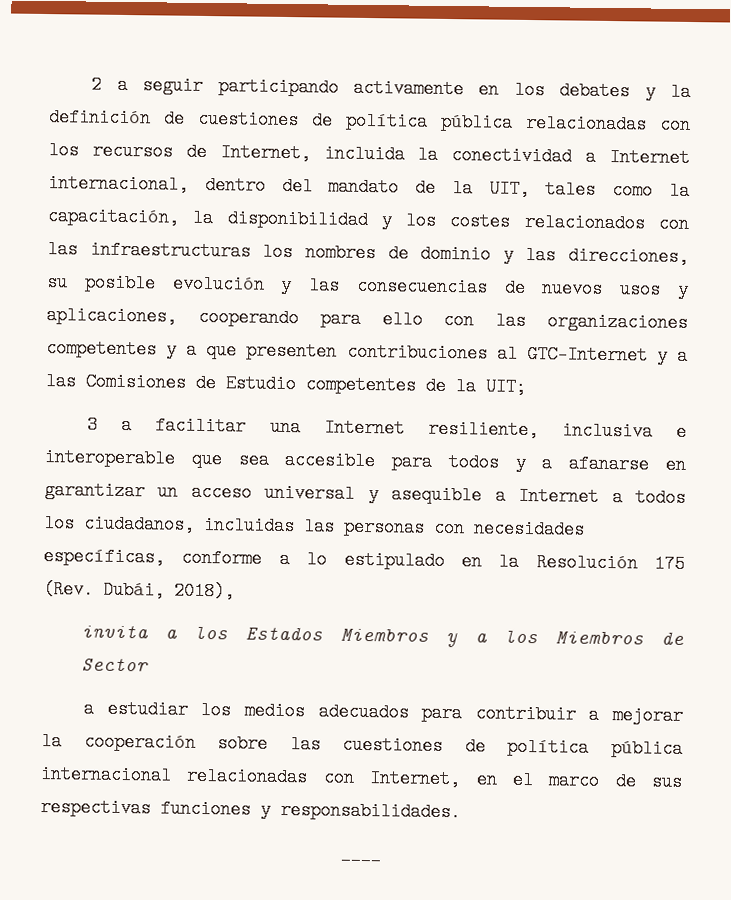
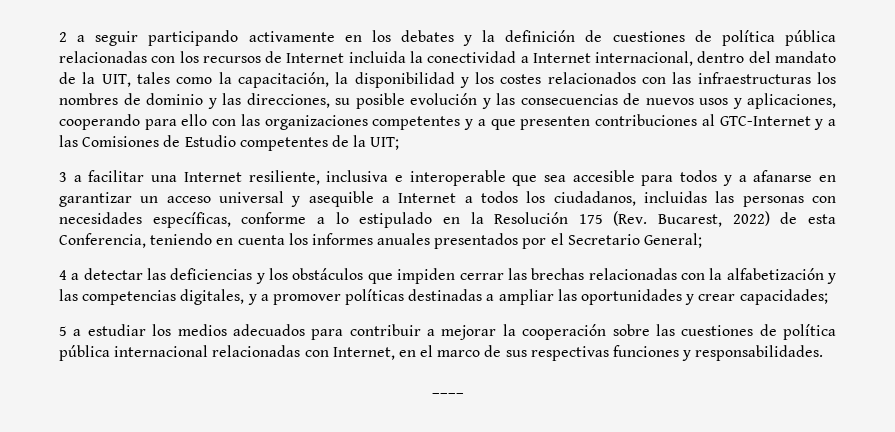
[219,143,311,163] Internet, -> [286,53,345,63] Internet
[103,580,235,601] [80,623,684,648] [80,656,149,672] Dubái, 2018), // invita a los Estados Miembros y a los Miembros de Sector // -> [658,211,836,227] [59,233,703,249] [59,268,837,284] [59,289,828,305] [59,326,67,336] Bucarest, 2022) de esta Conferencia, teniendo en cuenta los informes anuales presentados por el Secretario General; // 4 a detectar las deficiencias y los obstáculos que impiden cerrar las brechas relacionadas con la alfabetización y las competencias digitales, y a promover políticas destinadas a ampliar las oportunidades y crear capacidades; // 5

